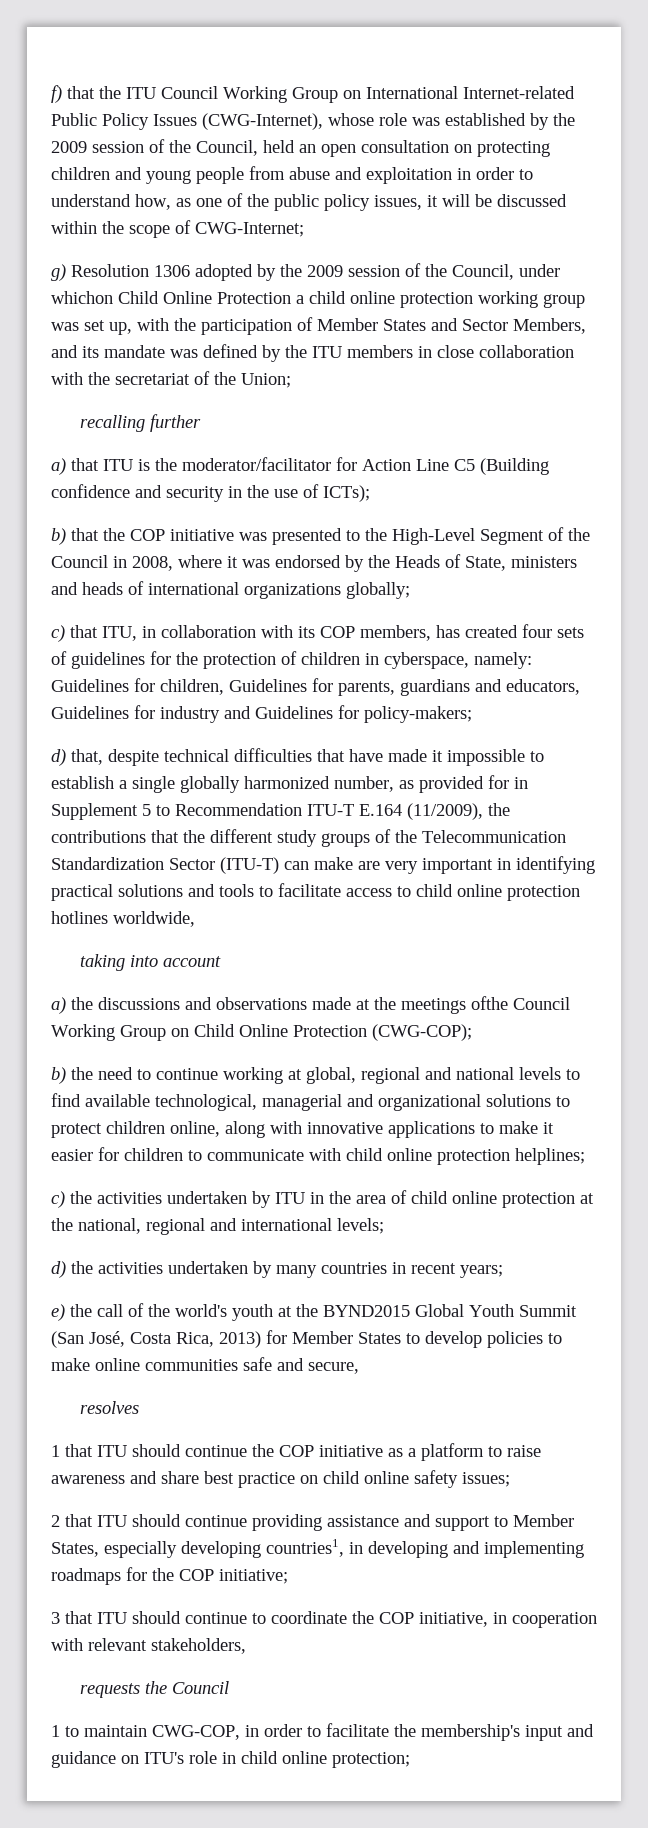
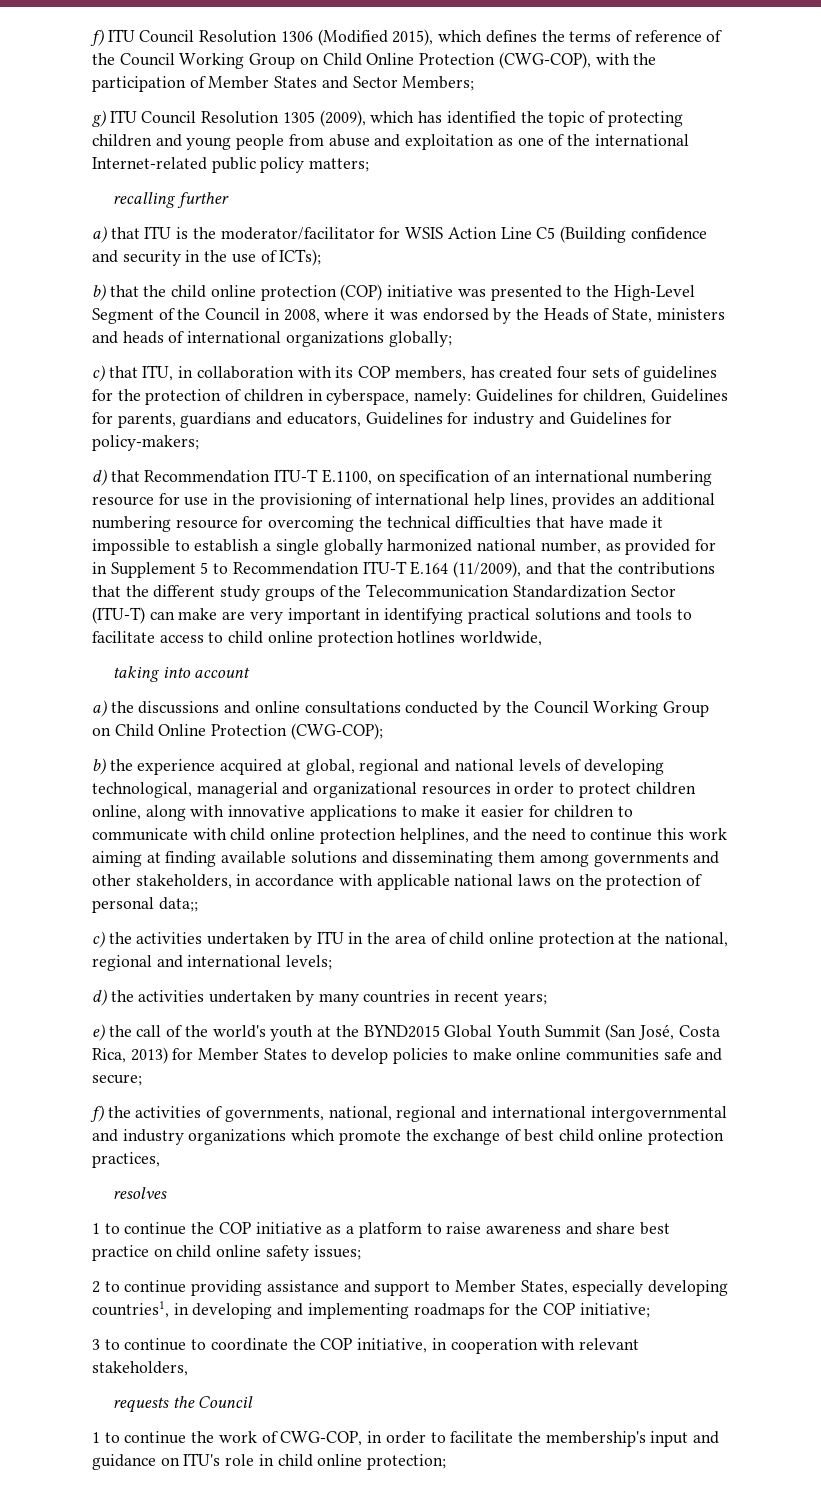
[51,85,575,103] [51,113,575,130] [51,139,472,157] f) that the ITU Council Working Group on International Internet-related Public Policy Issues (CWG-Internet), whose role was established by the 2009 session of the Council, held an open consultation on -> [90,29,723,46] [92,52,657,69] [92,76,475,92] [92,110,605,127] f) ITU Council Resolution 1306 (Modified 2015), which defines the terms of reference of the Council Working Group on Child Online Protection (CWG-COP), with the participation of Member States and Sector Members; // g) ITU Council Resolution 1305 (2009), which has identified the topic of
[457,167,533,180] [51,193,567,211] [51,220,304,238] [51,263,560,281] [51,291,585,308] [51,317,586,335] [51,344,574,362] [51,371,291,388] in order to understand how, as one of the public policy issues, it will be discussed within the scope of CWG-Internet; // g) Resolution 1306 adopted by the 2009 session of the Council, under whichon Child Online Protection a child online protection working group was set up, with the participation of Member States and Sector Members, and its mandate was defined by the ITU members in close collaboration with the secretariat of the Union; -> [497,134,689,146] [92,157,370,173] as one of the international Internet-related public policy matters;
(357, 464) none -> [405,227,444,239] WSIS
[130,529,165,541] COP -> [171,284,383,301] child online protection (COP)
[71,749,159,766] that, despite -> [110,469,713,486] [92,493,715,509] [92,516,382,532] that Recommendation ITU-T E.1100, on specification of an international numbering resource for use in the provisioning of international help lines, provides an additional numbering resource for overcoming the
(330, 782) none -> [477,539,537,551] national
(483, 811) none -> [525,562,586,575] and that
[216,996,508,1014] observations made at the meetings ofthe -> [254,701,529,717] online consultations conducted by the
[98,1067,283,1084] need to continue working -> [137,759,283,775] experience acquired
[566,1069,580,1080] [51,1093,150,1107] to find available -> [565,759,664,775] of developing
[486,1094,551,1107] solutions -> [421,782,555,795] resources in order
[515,1148,585,1165] helplines; -> [399,828,727,844] [92,851,720,867] [92,874,702,890] [92,897,198,913] helplines, and the need to continue this work aiming at finding available solutions and disseminating them among governments and other stakeholders, in accordance with applicable national laws on the protection of personal data;;
[308,1362,359,1374] secure, -> [92,1074,142,1086] [90,1105,727,1122] [92,1129,724,1145] [92,1152,160,1168] secure; // f) the activities of governments, national, regional and international intergovernmental and industry organizations which promote the exchange of best child online protection practices,
[65,1444,181,1457] that ITU should -> [104,1223,120,1234] to
[65,1514,181,1527] that ITU should -> [104,1281,120,1292] to
[65,1611,181,1624] that ITU should -> [104,1339,120,1350] to
[84,1725,147,1737] maintain -> [124,1431,278,1444] continue the work of

